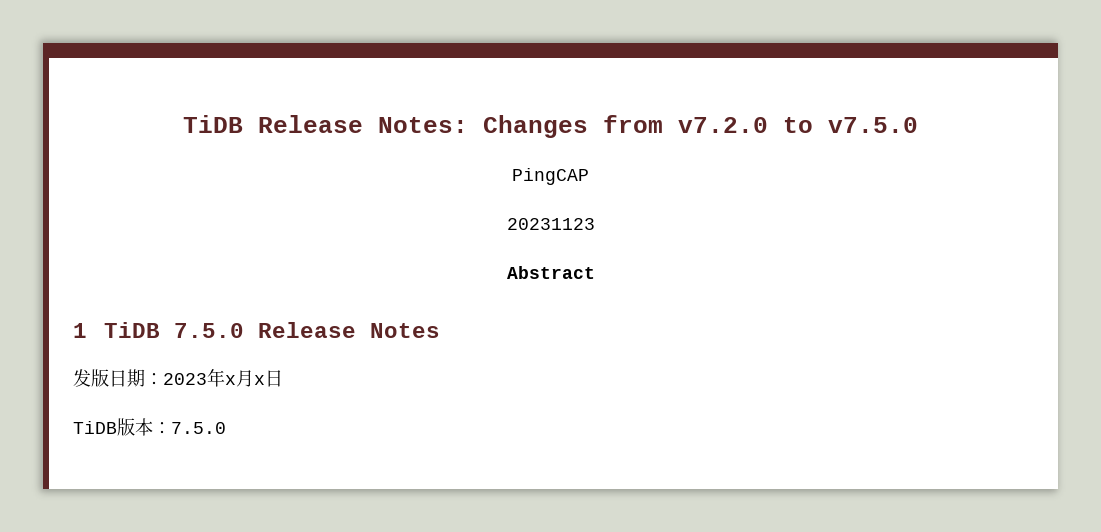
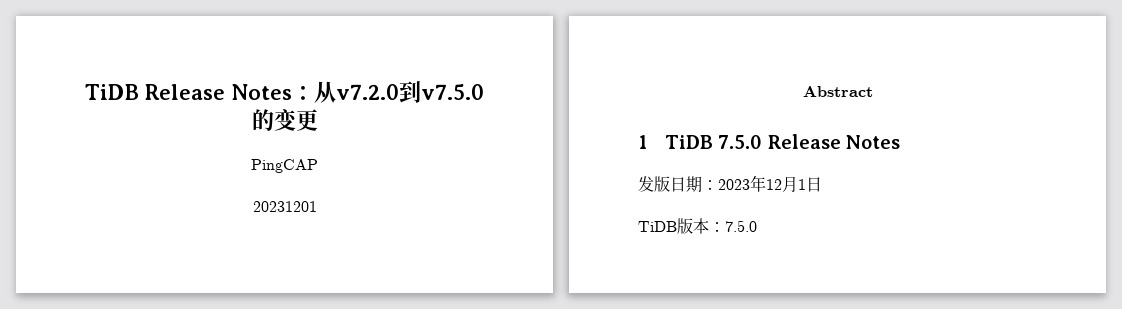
[378,115,813,138] Notes: Changes from v7.2.0 to -> [231,81,421,103] Notes：从v7.2.0到
(918, 125) none -> [251,109,318,131] 的变更
[506,218,595,230] 20231123 -> [252,201,317,212] 20231201
[225,370,265,387] x月x -> [766,176,806,192] 12月1

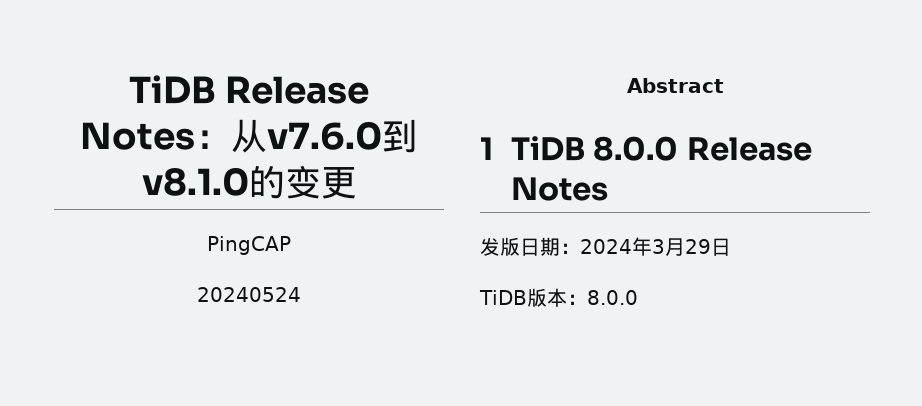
[336,81,484,103] v7.2.0到v7.5.0 -> [267,119,418,153] [141,167,249,196] v7.6.0到v8.1.0
[252,201,317,212] 20231201 -> [197,287,301,302] 20240524
[718,135,763,149] 7.5.0 -> [593,136,679,161] 8.0.0
[718,175,806,192] 2023年12月1 -> [580,237,711,256] 2024年3月29
[725,220,757,232] 7.5.0 -> [587,290,638,305] 8.0.0

